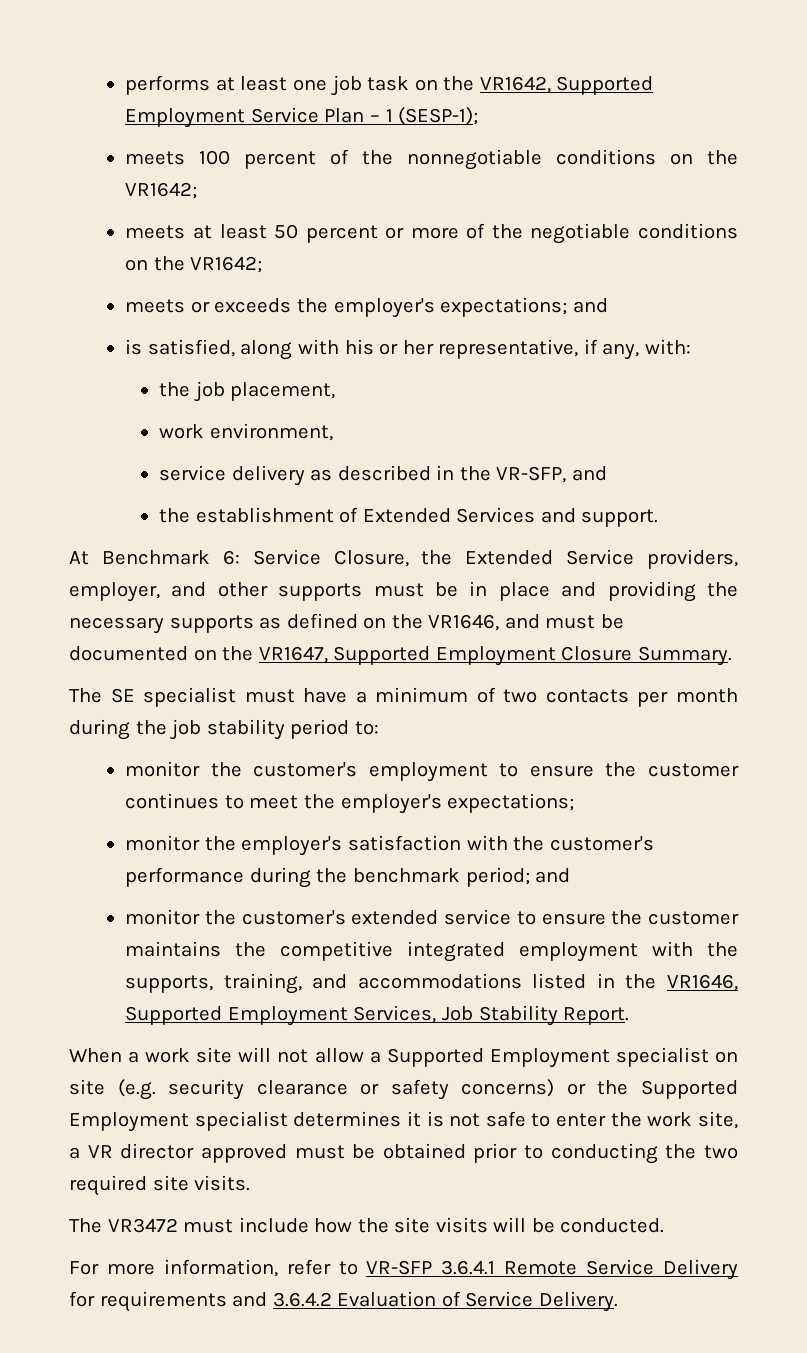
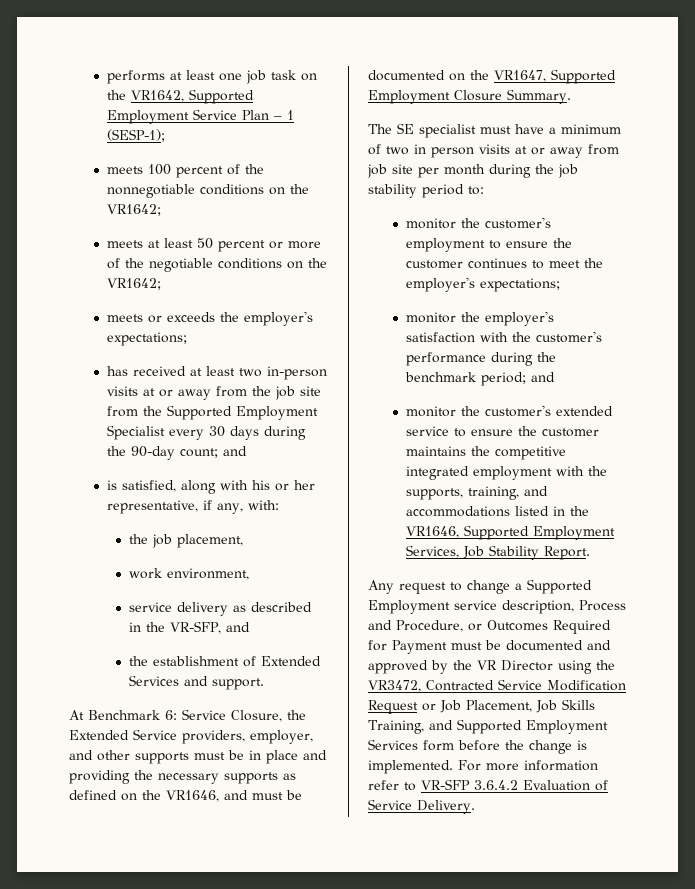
(568, 307) none -> [106,366,327,380] [106,386,321,400] [106,405,318,420] [106,425,306,440] [106,446,218,460] // has received at least two in-person visits at or away from the job site from the Supported Employment Specialist every 30 days during the 90-day count;
[545,689,629,703] contacts -> [414,144,619,158] [367,164,413,178] in person visits at or away from job site
[69,1047,738,1068] [69,1079,738,1100] [69,1111,738,1132] [69,1143,738,1164] [69,1175,251,1196] [69,1217,665,1233] When a work site will not allow a Supported Employment specialist on site (e.g. security clearance or safety concerns) or the Supported Employment specialist determines it is not safe to enter the work site, a VR director approved must be obtained prior to conducting the two required site visits. // The VR3472 must include how the site visits will be conducted. // -> [368,579,592,594] [368,600,626,614] [368,620,611,634] [368,640,611,654] [368,660,615,674] [368,679,626,692] [368,699,595,714] [368,719,608,734] [368,739,587,754] [368,760,453,774] Any request to change a Supported Employment service description, Process and Procedure, or Outcomes Required for Payment must be documented and approved by the VR Director using the VR3472, Contracted Service Modification Request or Job Placement, Job Skills Training, and Supported Employment Services form before the change is implemented.
[163,1259,278,1277] information, -> [524,760,598,771] information
[441,1259,739,1280] [69,1291,268,1312] 3.6.4.1 Remote Service Delivery for requirements and -> (470, 784) none

